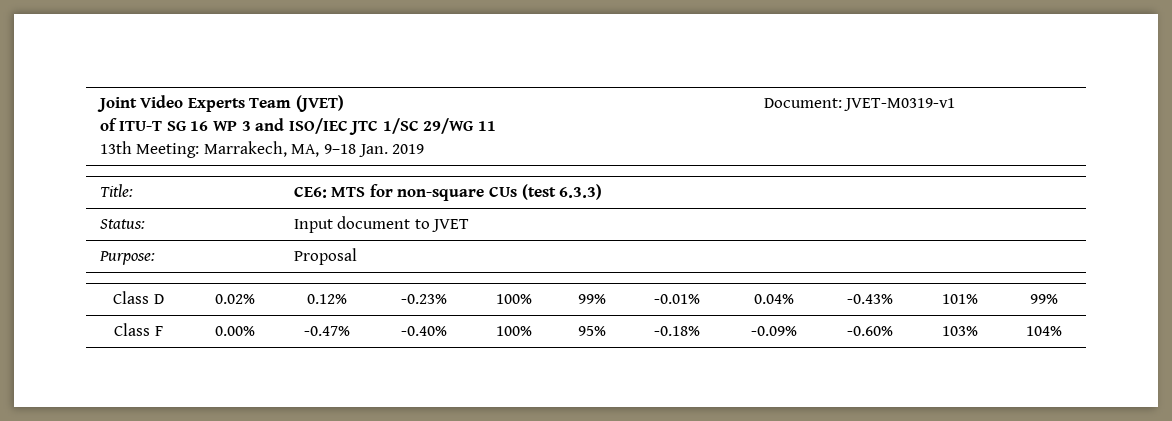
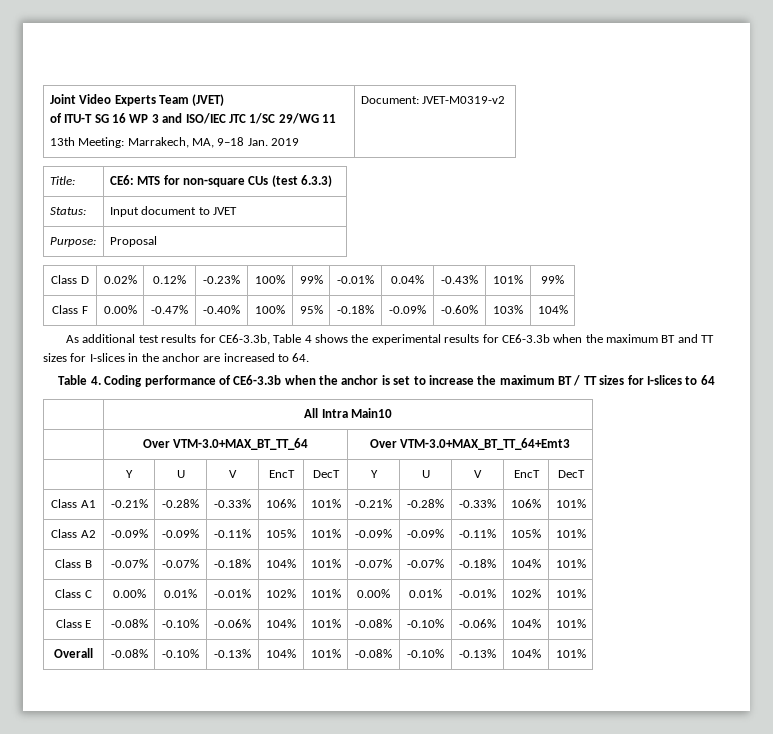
[844,98,956,111] JVET-M0319-v1 -> [422,96,506,104] JVET-M0319-v2
(1062, 331) none -> [66,334,715,345] [43,353,310,362] [58,375,715,387] [304,408,392,418] [142,438,309,450] [369,438,571,450] [126,470,133,478] [176,470,185,478] [229,470,237,478] [268,470,295,478] [312,470,340,478] [370,470,378,478] [421,470,430,478] [474,470,482,478] [513,470,540,478] [557,470,585,478] [51,499,96,508] [110,499,148,508] [162,499,199,508] [214,499,251,508] [266,499,296,508] [310,499,341,508] [355,499,392,508] [407,499,444,508] [459,499,496,508] [511,499,541,508] [555,499,586,508] [51,529,96,538] [110,529,148,538] [162,529,199,538] [214,529,251,538] [266,529,296,538] [310,529,341,538] [355,529,392,538] [407,529,444,538] [459,529,496,538] [511,529,541,538] [555,529,586,538] [55,559,92,568] [110,559,148,568] [162,559,199,568] [214,559,251,568] [266,559,296,568] [310,559,341,568] [355,559,392,568] [407,559,444,568] [459,559,496,568] [511,559,541,568] [555,559,586,568] [55,589,92,598] [112,589,146,598] [164,589,197,598] [214,589,251,598] [266,589,296,598] [310,589,341,598] [357,589,390,598] [409,589,442,598] [459,589,496,598] [511,589,541,598] [555,589,586,598] [55,619,92,628] [110,619,148,628] [162,619,199,628] [214,619,251,628] [266,619,296,628] [310,619,341,628] [355,619,392,628] [407,619,444,628] [459,619,496,628] [511,619,541,628] [555,619,586,628] [54,648,93,658] [110,649,148,658] [162,649,199,658] [214,649,251,658] [266,649,296,658] [310,649,341,658] [355,649,392,658] [407,649,444,658] [459,649,496,658] [511,649,541,658] [555,649,586,658] // As additional test results for CE6-3.3b, Table 4 shows the experimental results for CE6-3.3b when the maximum BT and TT sizes for I-slices in the anchor are increased to 64. // Table 4. Coding performance of CE6-3.3b when the anchor is set to increase the maximum BT / TT sizes for I-slices to 64 // | All Intra Main10 // | Over VTM-3.0+MAX_BT_TT_64 | Over VTM-3.0+MAX_BT_TT_64+Emt3 // | Y | U | V | EncT | DecT | Y | U | V | EncT | DecT // Class A1 | -0.21% | -0.28% | -0.33% | 106% | 101% | -0.21% | -0.28% | -0.33% | 106% | 101% // Class A2 | -0.09% | -0.09% | -0.11% | 105% | 101% | -0.09% | -0.09% | -0.11% | 105% | 101% // Class B | -0.07% | -0.07% | -0.18% | 104% | 101% | -0.07% | -0.07% | -0.18% | 104% | 101% // Class C | 0.00% | 0.01% | -0.01% | 102% | 101% | 0.00% | 0.01% | -0.01% | 102% | 101% // Class E | -0.08% | -0.10% | -0.06% | 104% | 101% | -0.08% | -0.10% | -0.06% | 104% | 101% // Overall | -0.08% | -0.10% | -0.13% | 104% | 101% | -0.08% | -0.10% | -0.13% | 104% | 101%

